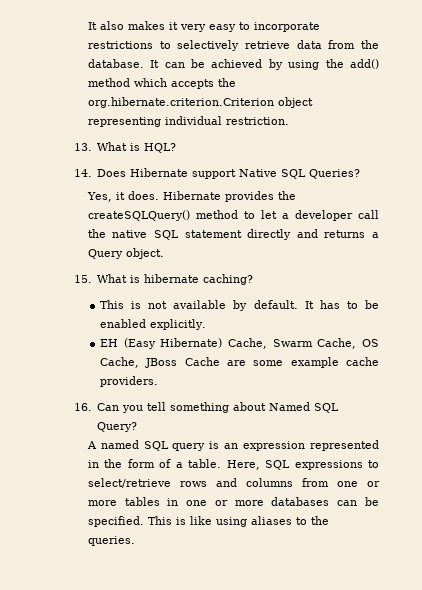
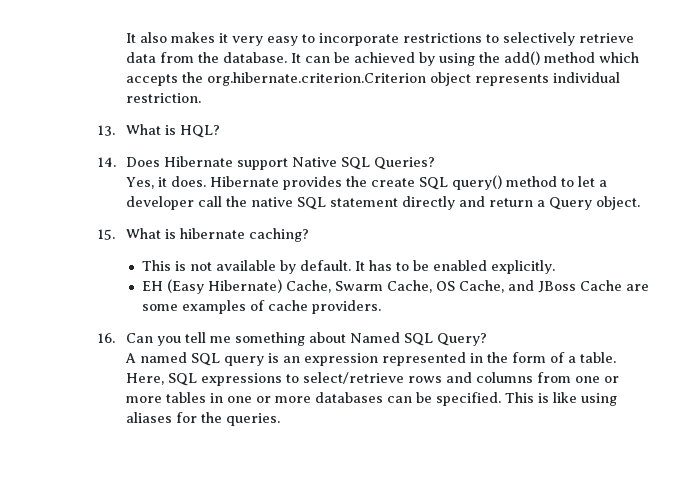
[87,117,161,127] representing -> [475,74,550,86] represents
[87,210,190,221] createSQLQuery() -> [371,175,503,190] create SQL query()
[324,230,366,238] returns -> [489,198,534,207] return
(139, 362) none -> [508,280,535,291] and
[290,357,339,368] example -> [182,300,266,314] examples of
(167, 406) none -> [210,336,232,343] me
[295,517,307,525] to -> [176,412,198,423] for

